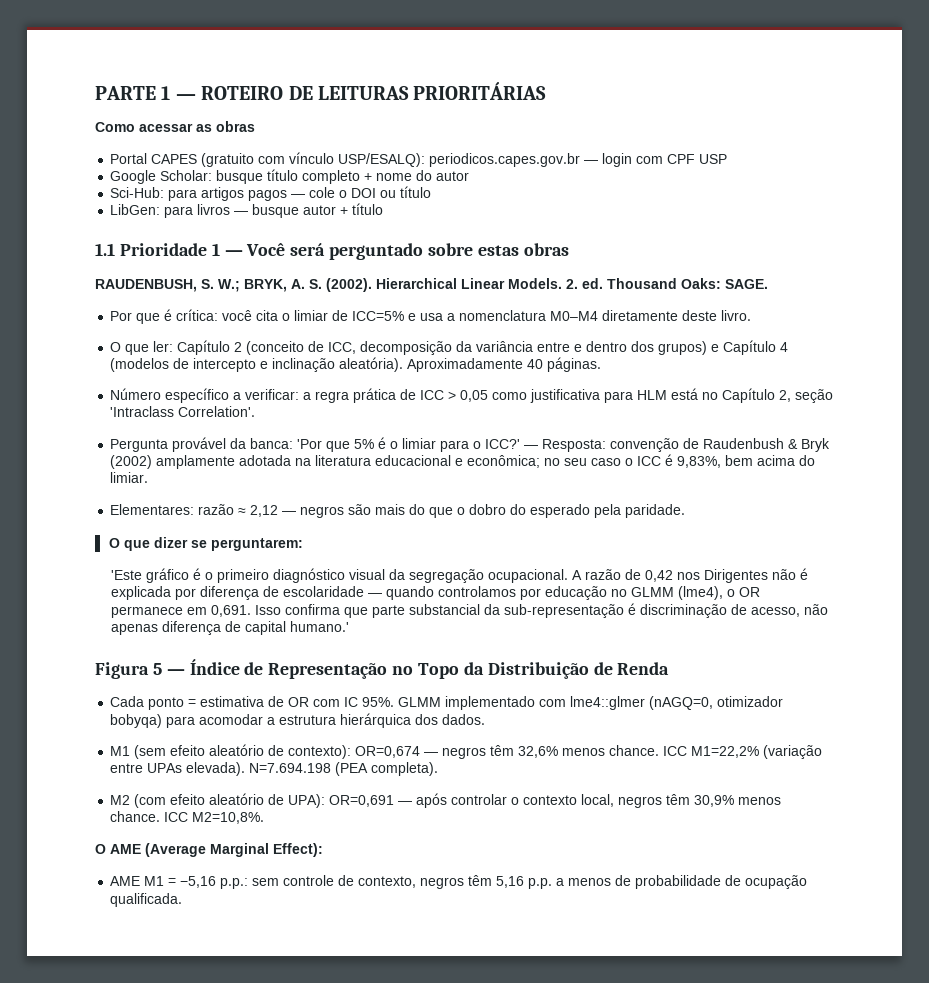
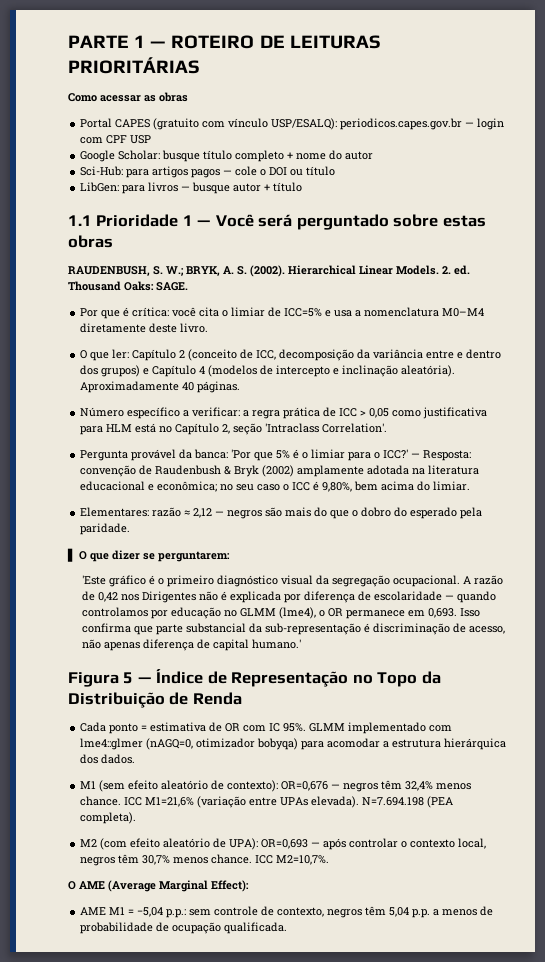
[677,456,722,468] 9,83%, -> [322,482,353,492] 9,80%,
[211,605,252,617] 0,691. -> [428,608,458,618] 0,693.
[355,746,421,758] OR=0,674 -> [281,781,329,791] OR=0,676
[518,745,760,758] 32,6% menos chance. ICC M1=22,2% -> [405,781,472,791] [80,796,195,807] 32,4% menos chance. ICC M1=21,6%
[329,795,395,807] OR=0,691 -> [261,839,309,849] OR=0,693
[694,795,782,807] [110,811,265,824] 30,9% menos chance. ICC M2=10,8%. -> [142,854,330,865] 30,7% menos chance. ICC M2=10,7%.
[180,876,217,888] −5,16 -> [137,907,164,917] −5,04
[496,876,525,888] 5,16 -> [389,907,410,917] 5,04

